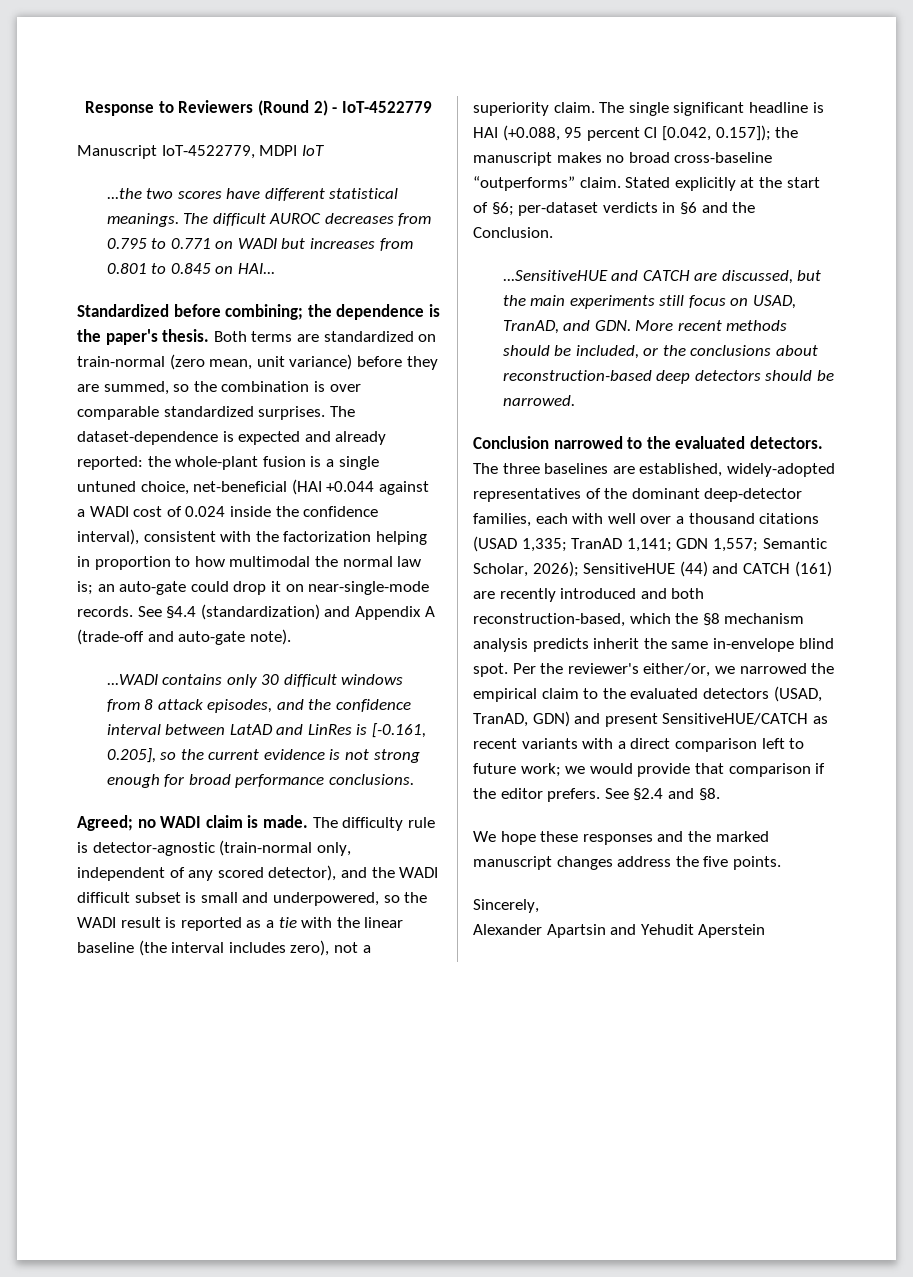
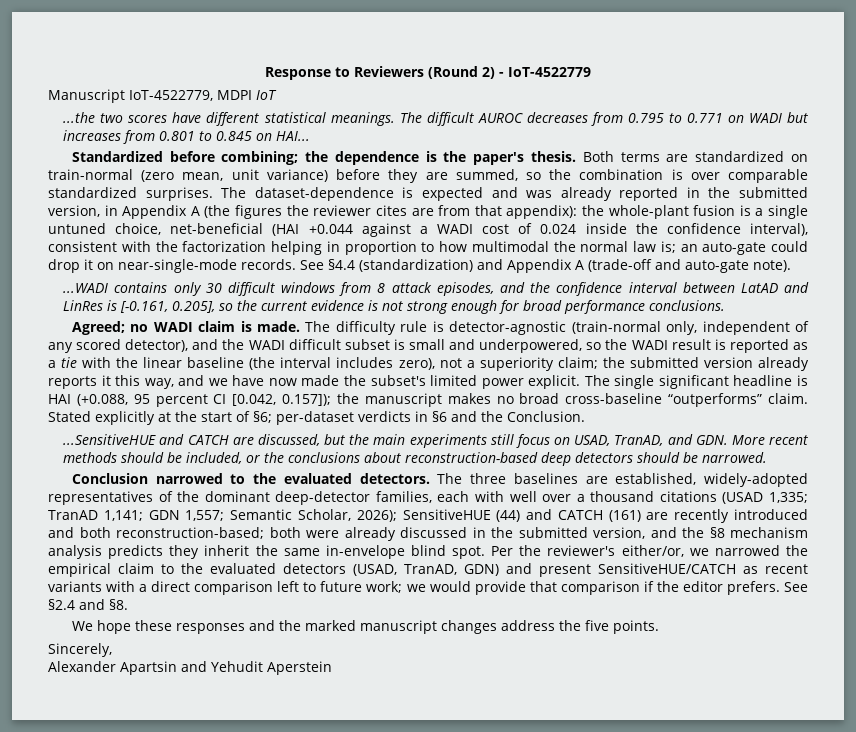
[335,431,387,445] [77,456,143,470] already reported: -> [526,187,809,201] [48,205,578,219] was already reported in the submitted version, in Appendix A (the figures the reviewer cites are from that appendix):
[553,102,595,113] claim. -> [557,357,809,371] [48,375,581,389] claim; the submitted version already reports it this way, and we have now made the subset's limited power explicit.
[473,613,671,627] reconstruction-based, which -> [116,527,677,541] reconstruction-based; both were already discussed in the submitted version, and
(589, 645) none -> [169,545,200,559] they

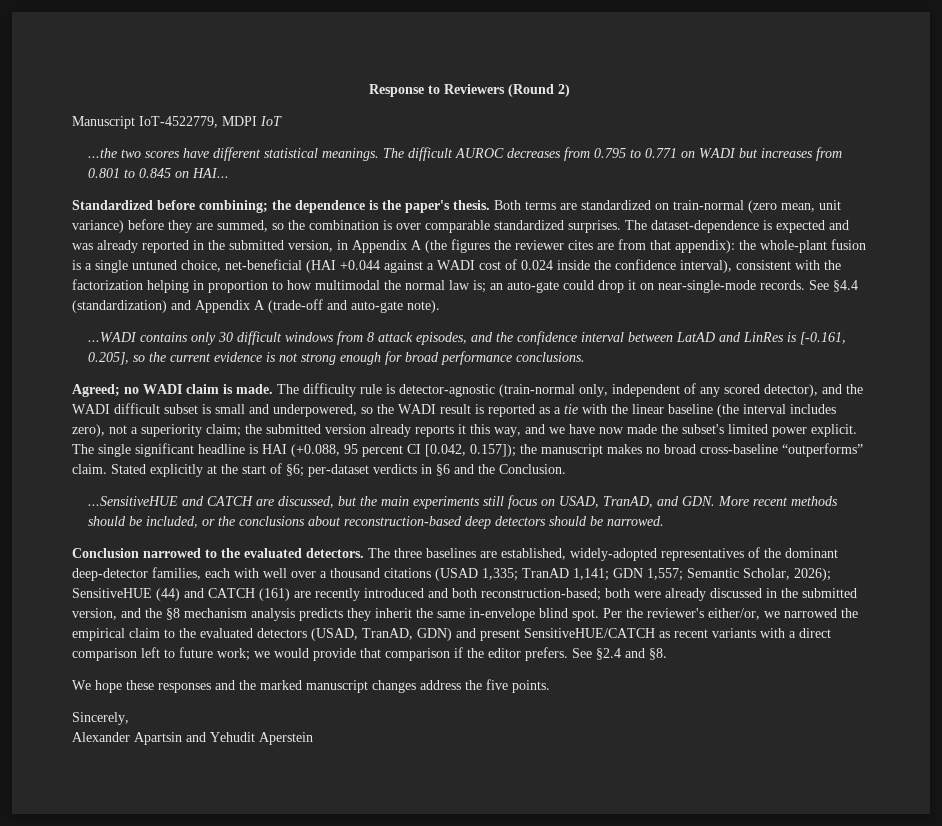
[499,67,591,77] - IoT-4522779 -> (570, 90) none

